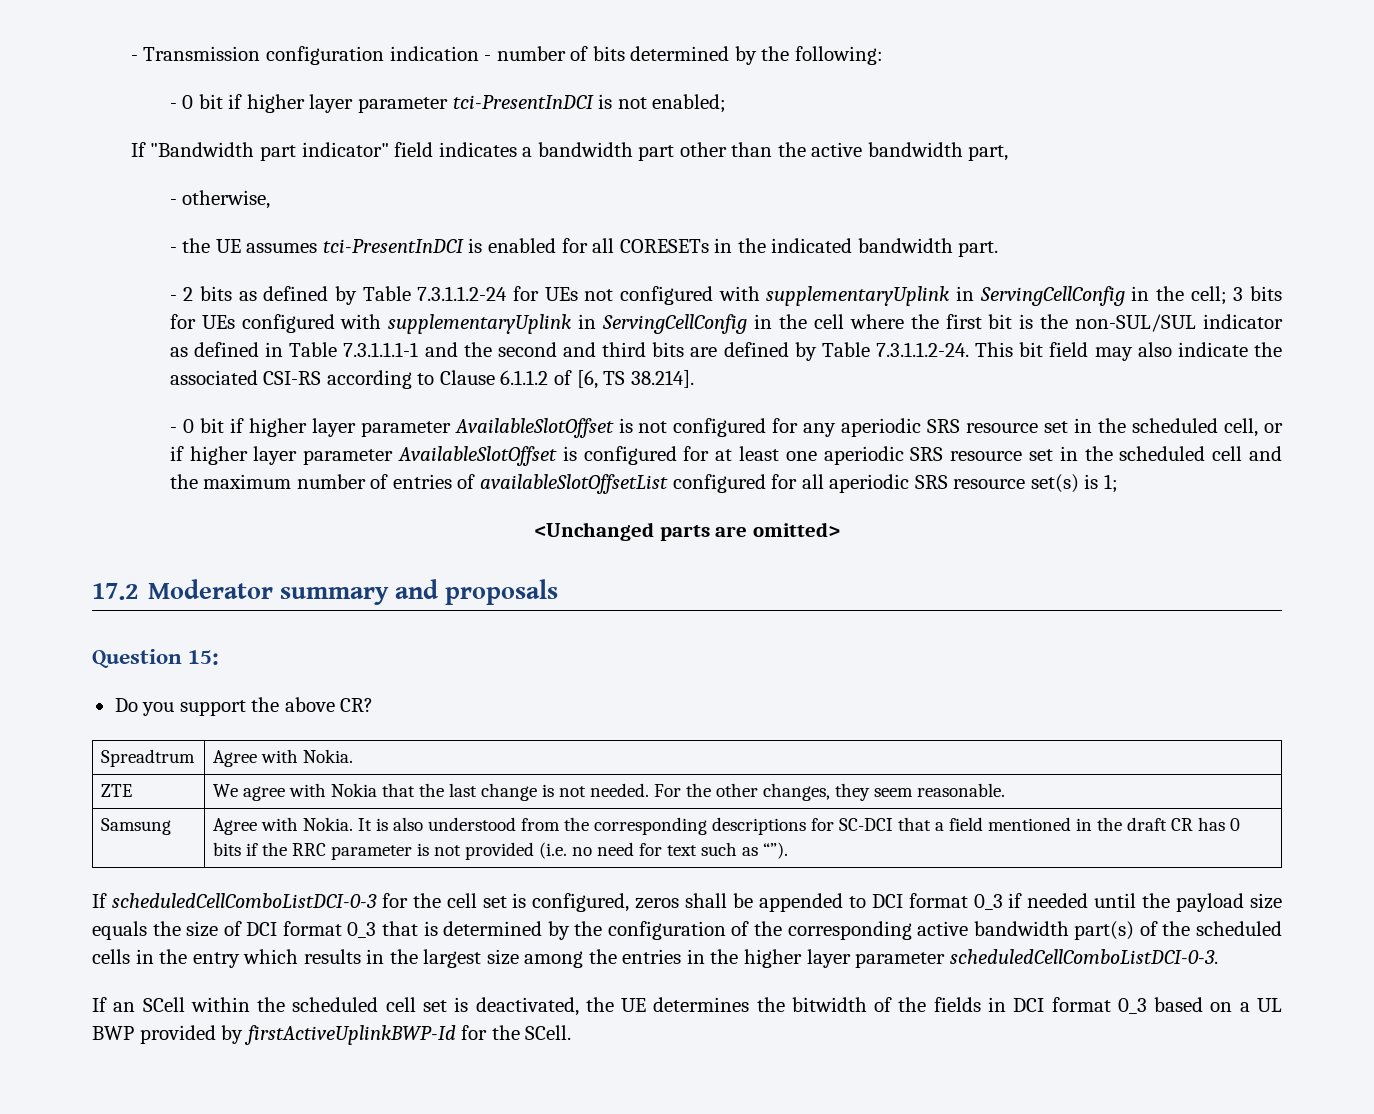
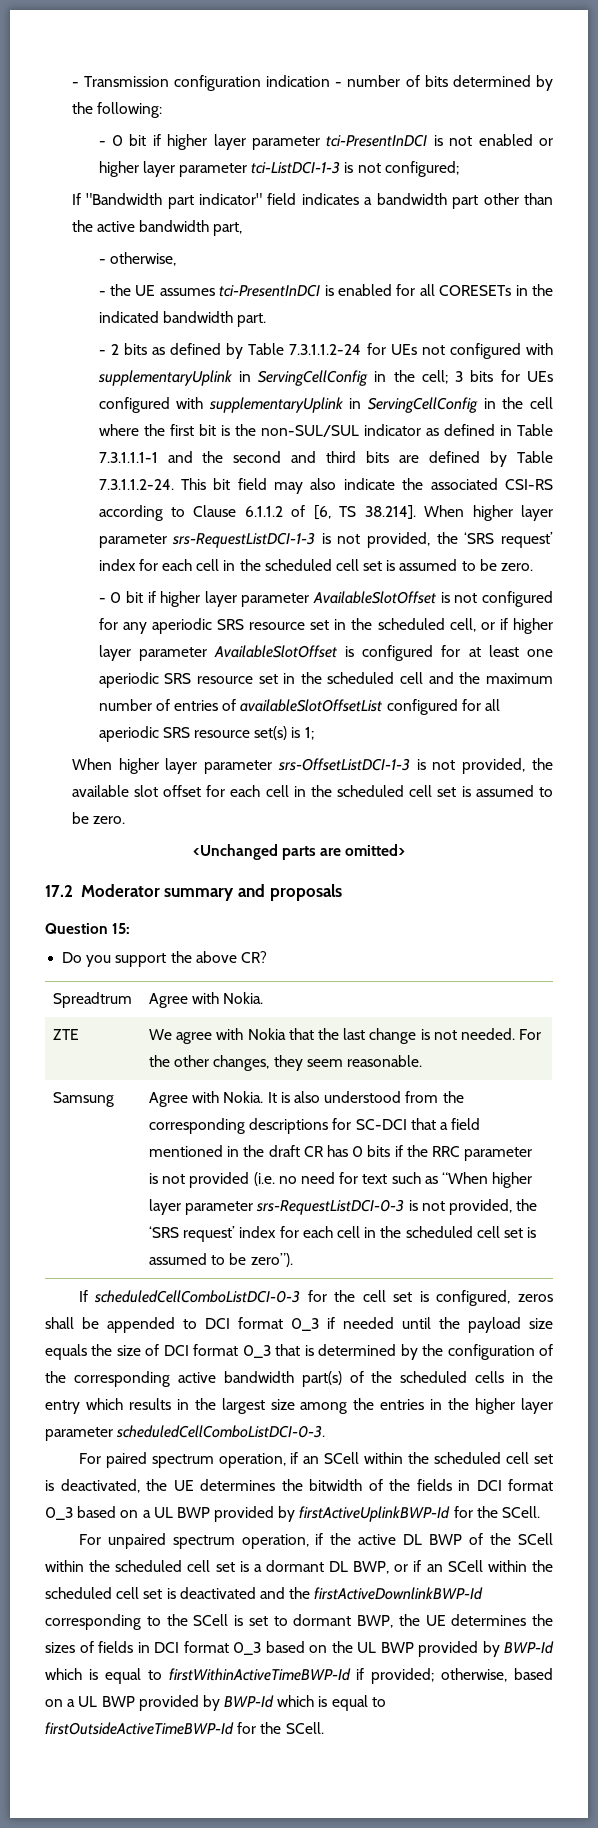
[652,94,727,113] enabled; -> [478,134,553,146] [98,161,459,177] enabled or higher layer parameter tci-ListDCI-1-3 is not configured;
(694, 379) none -> [424,505,553,521] [98,532,553,548] [98,559,534,571] When higher layer parameter srs-RequestListDCI-1-3 is not provided, the ‘SRS request’ index for each cell in the scheduled cell set is assumed to be zero.
(1118, 483) none -> [71,758,553,774] [71,785,553,797] [71,812,125,824] // When higher layer parameter srs-OffsetListDCI-1-3 is not provided, the available slot offset for each cell in the scheduled cell set is assumed to be zero.
[763,842,789,859] “”). -> [441,1172,533,1188] [149,1199,538,1215] [149,1226,537,1242] [149,1253,293,1267] “When higher layer parameter srs-RequestListDCI-0-3 is not provided, the ‘SRS request’ index for each cell in the scheduled cell set is assumed to be zero”).
[92,997,107,1012] If -> [78,1452,299,1468] For paired spectrum operation, if
(572, 1032) none -> [78,1533,553,1549] [45,1560,553,1574] [45,1587,484,1600] [45,1614,553,1630] [45,1641,554,1657] [45,1668,553,1684] [45,1695,386,1711] [45,1722,324,1735] // For unpaired spectrum operation, if the active DL BWP of the SCell within the scheduled cell set is a dormant DL BWP, or if an SCell within the scheduled cell set is deactivated and the firstActiveDownlinkBWP-Id corresponding to the SCell is set to dormant BWP, the UE determines the sizes of fields in DCI format 0_3 based on the UL BWP provided by BWP-Id which is equal to firstWithinActiveTimeBWP-Id if provided; otherwise, based on a UL BWP provided by BWP-Id which is equal to firstOutsideActiveTimeBWP-Id for the SCell.

